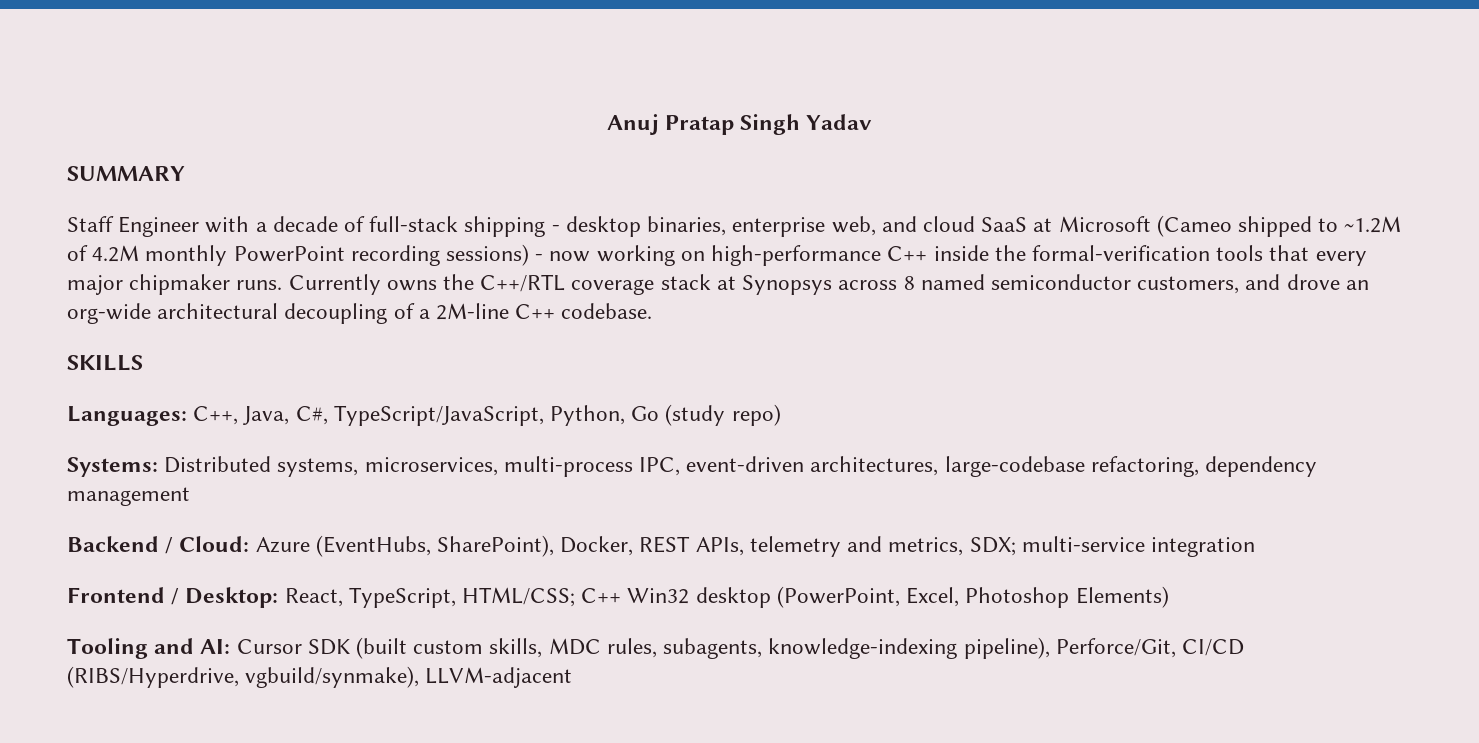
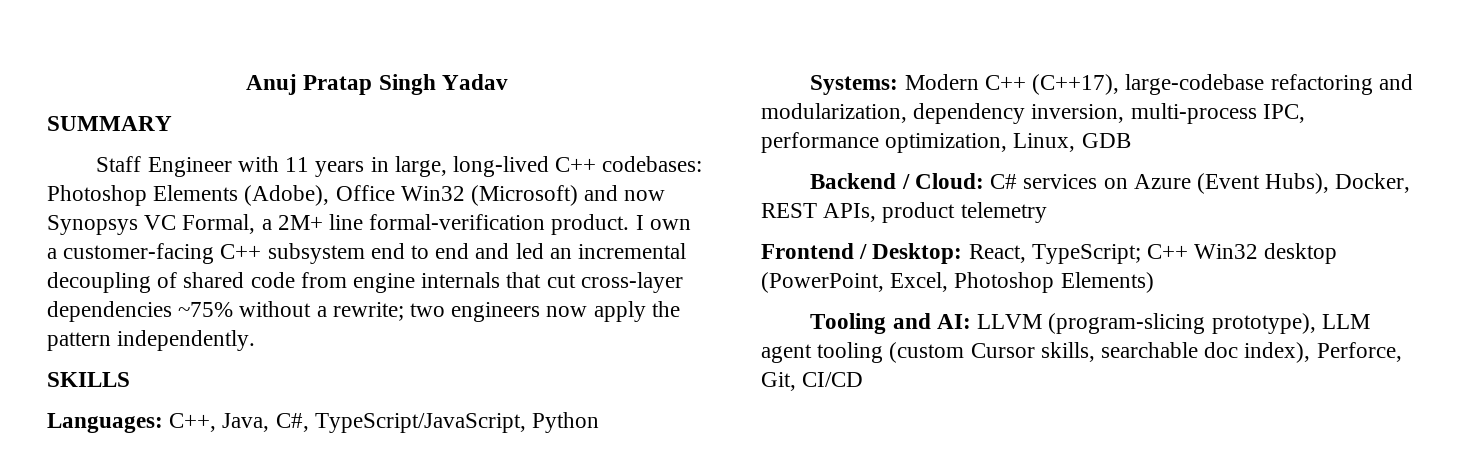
[255,215,1402,237] [67,244,1367,266] [67,274,1369,295] [67,303,653,324] a decade of full-stack shipping - desktop binaries, enterprise web, and cloud SaaS at Microsoft (Cameo shipped to ~1.2M of 4.2M monthly PowerPoint recording sessions) - now working on high-performance C++ inside the formal-verification tools that every major chipmaker runs. Currently owns the C++/RTL coverage stack at Synopsys across 8 named semiconductor customers, and drove an org-wide architectural decoupling of a 2M-line C++ codebase. -> [285,156,703,177] [47,185,666,206] [47,214,691,235] [47,243,687,264] [47,272,683,293] [47,301,680,322] [47,330,256,351] 11 years in large, long-lived C++ codebases: Photoshop Elements (Adobe), Office Win32 (Microsoft) and now Synopsys VC Formal, a 2M+ line formal-verification product. I own a customer-facing C++ subsystem end to end and led an incremental decoupling of shared code from engine internals that cut cross-layer dependencies ~75% without a rewrite; two engineers now apply the pattern independently.
[550,404,781,426] [67,456,1318,477] [67,487,190,506] [67,535,555,557] Python, Go (study repo) // Systems: Distributed systems, microservices, multi-process IPC, event-driven architectures, large-codebase refactoring, dependency management // Backend / Cloud: Azure (EventHubs, SharePoint), -> [532,412,600,433] [810,74,1413,95] [761,103,1305,124] [761,132,1131,153] [810,173,1330,194] Python // Systems: Modern C++ (C++17), large-codebase refactoring and modularization, dependency inversion, multi-process IPC, performance optimization, Linux, GDB // Backend / Cloud: C# services on Azure (Event Hubs),
(744, 546) none -> [882,202,956,223] product
[847,536,1255,557] and metrics, SDX; multi-service integration -> (1047, 212) none
[348,587,576,608] TypeScript, HTML/CSS; -> [1031,244,1141,264] TypeScript;
[236,637,1244,659] [67,666,573,688] Cursor SDK (built custom skills, MDC rules, subagents, knowledge-indexing pipeline), Perforce/Git, CI/CD (RIBS/Hyperdrive, vgbuild/synmake), LLVM-adjacent -> [977,313,1370,334] [761,342,1402,363] [761,372,864,391] LLVM (program-slicing prototype), LLM agent tooling (custom Cursor skills, searchable doc index), Perforce, Git, CI/CD

